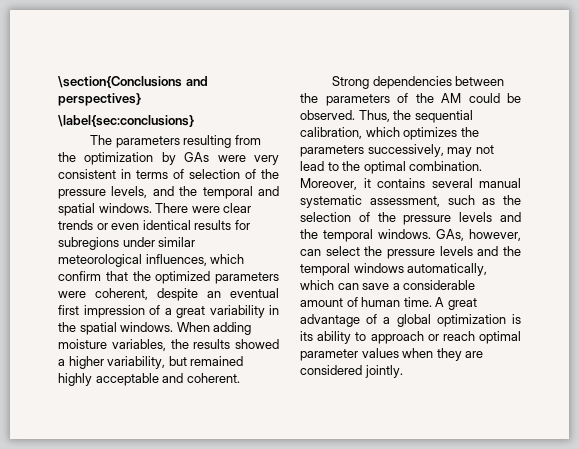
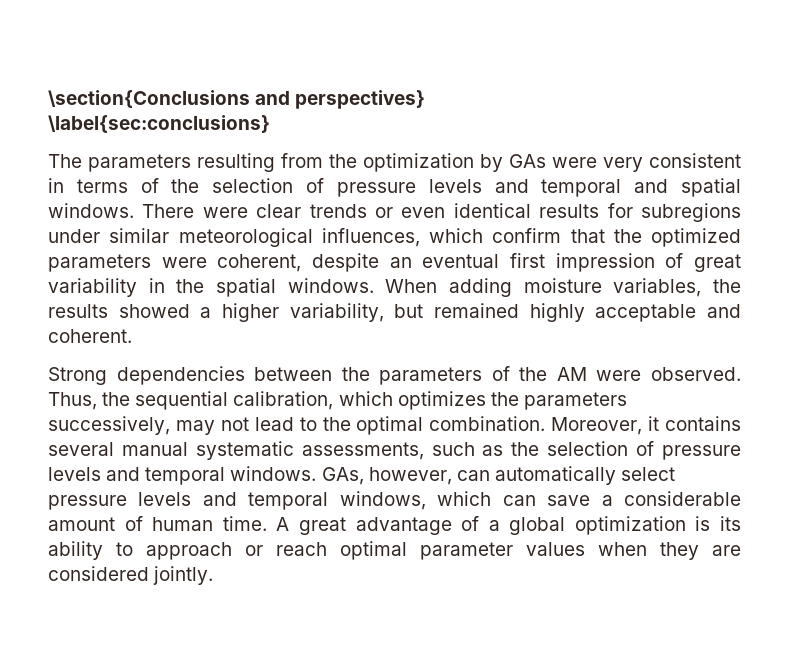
[189,169,279,179] [58,186,198,199] selection of the pressure levels, and the -> [171,178,529,197] the selection of pressure levels and
[164,308,172,315] a -> (684, 260) none
[468,93,521,103] could be -> [596,370,642,381] were
[369,196,440,207] assessment, -> [301,442,424,460] assessments,
[377,212,521,225] [300,229,318,239] the pressure levels and the -> [662,445,742,460] [48,467,141,481] pressure levels and
[325,246,521,259] [300,263,488,276] select the pressure levels and the temporal windows automatically, -> [494,466,676,485] [48,491,426,510] automatically select pressure levels and temporal windows,

